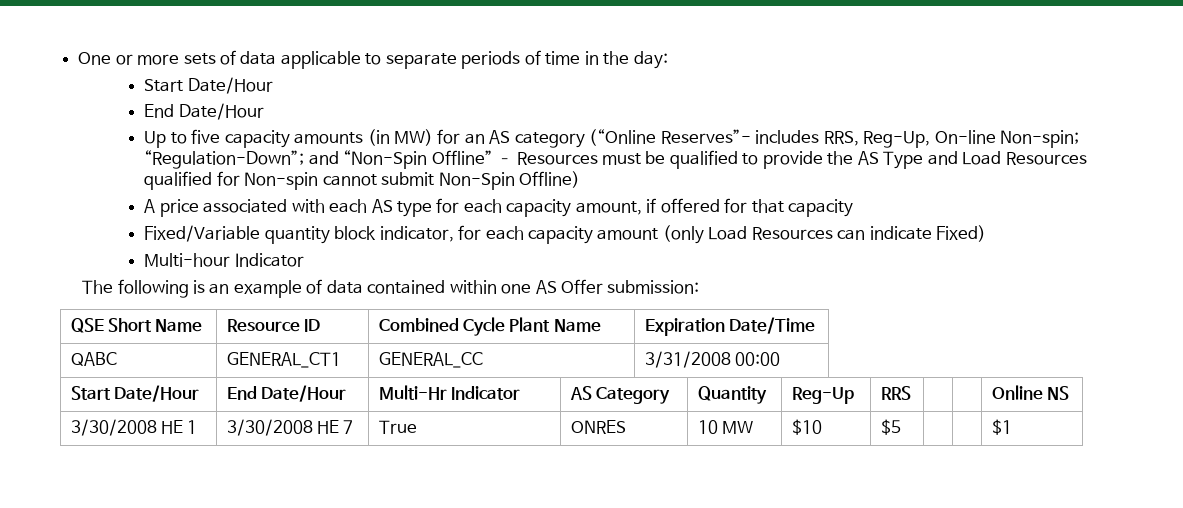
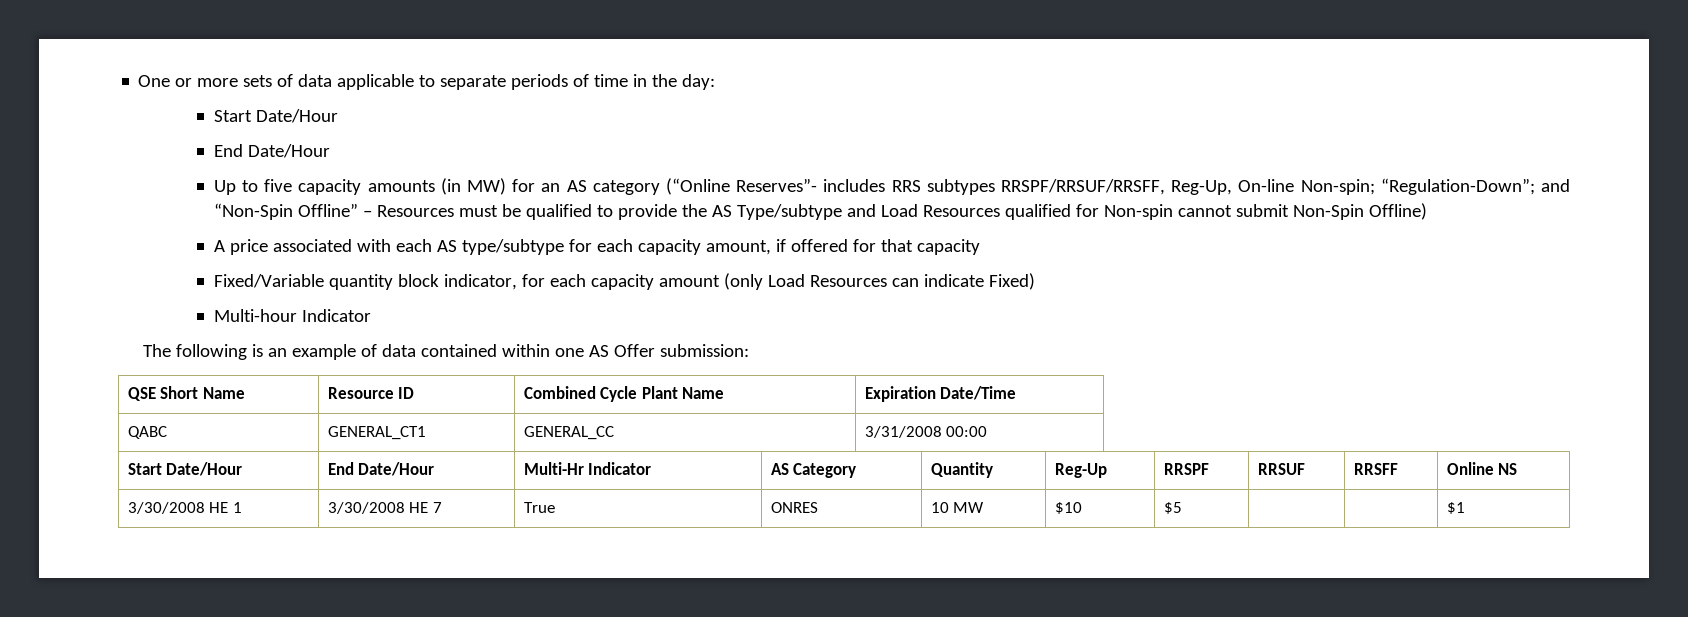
[823,131,859,146] RRS, -> [891,179,1165,195] RRS subtypes RRSPF/RRSUF/RRSFF,
[883,151,924,169] Type -> [736,204,842,220] Type/subtype
[397,201,433,217] type -> [461,239,564,255] type/subtype
[880,386,911,400] RRS | | -> [1163,463,1209,475] [1257,463,1305,475] [1353,463,1398,475] RRSPF | RRSUF | RRSFF

